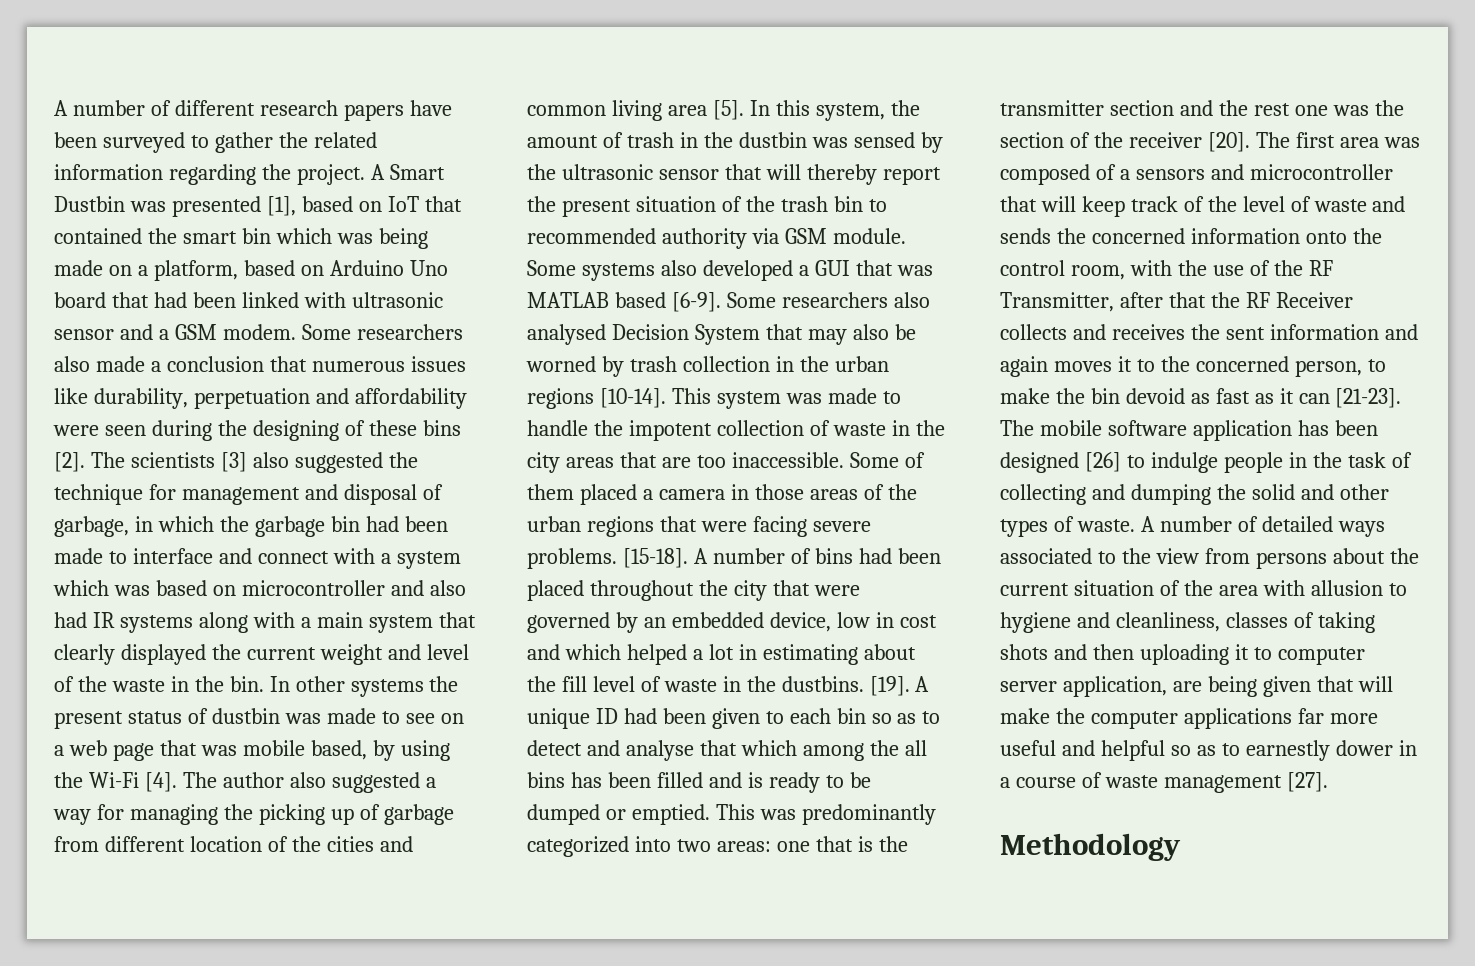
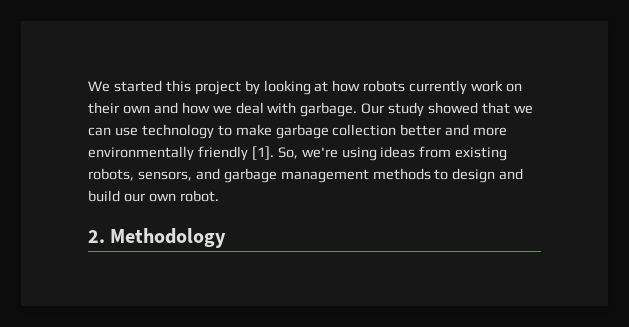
[54,100,452,121] [54,132,377,153] [54,164,445,185] [54,196,462,217] [54,228,428,249] [54,260,448,281] [54,292,443,308] [54,324,463,340] [54,356,466,372] [54,388,467,409] [53,420,461,441] [54,452,418,473] [54,484,443,505] [54,516,448,537] [54,548,461,569] [53,580,466,596] [54,612,476,633] [54,644,469,665] [54,676,459,697] [54,708,464,729] [54,740,450,761] [54,772,436,793] [53,804,454,825] [54,836,413,852] [527,100,920,121] [527,132,943,153] [527,164,941,185] [527,196,887,217] [527,228,906,249] [527,260,933,281] [527,292,930,312] [527,324,916,345] [526,356,889,377] [527,388,901,409] [527,420,945,441] [527,452,925,473] [527,484,917,505] [527,516,871,537] [527,548,941,569] [527,580,860,601] [527,612,937,633] [527,644,916,665] [527,676,930,696] [527,708,941,729] [527,740,927,761] [527,772,871,793] [527,804,936,825] [527,836,908,857] [1000,100,1404,116] [1000,132,1420,152] [1000,164,1393,185] [1000,196,1406,217] [1000,228,1382,244] [1000,260,1333,280] [1000,292,1353,312] [1000,324,1418,340] [1000,356,1386,377] [1000,388,1402,408] [1000,420,1378,441] [1000,452,1412,473] [1000,484,1389,505] [1000,516,1385,537] [1000,548,1419,569] [1000,580,1407,596] [1000,612,1375,633] [1000,644,1365,665] [1000,676,1393,697] [1000,708,1378,729] [1000,740,1417,761] [1000,772,1328,793] A number of different research papers have been surveyed to gather the related information regarding the project. A Smart Dustbin was presented [1], based on IoT that contained the smart bin which was being made on a platform, based on Arduino Uno board that had been linked with ultrasonic sensor and a GSM modem. Some researchers also made a conclusion that numerous issues like durability, perpetuation and affordability were seen during the designing of these bins [2]. The scientists [3] also suggested the technique for management and disposal of garbage, in which the garbage bin had been made to interface and connect with a system which was based on microcontroller and also had IR systems along with a main system that clearly displayed the current weight and level of the waste in the bin. In other systems the present status of dustbin was made to see on a web page that was mobile based, by using the Wi-Fi [4]. The author also suggested a way for managing the picking up of garbage from different location of the cities and common living area [5]. In this system, the amount of trash in the dustbin was sensed by the ultrasonic sensor that will thereby report the present situation of the trash bin to recommended authority via GSM module. Some systems also developed a GUI that was MATLAB based [6-9]. Some researchers also analysed Decision System that may also be worned by trash collection in the urban regions [10-14]. This system was made to handle the impotent collection of waste in the city areas that are too inaccessible. Some of them placed a camera in those areas of the urban regions that were facing severe problems. [15-18]. A number of bins had been placed throughout the city that were governed by an embedded device, low in cost and which helped a lot in estimating about the fill level of waste in the dustbins. [19]. A unique ID had been given to each bin so as to detect and analyse that which among the all bins has been filled and is ready to be dumped or emptied. This was predominantly categorized into two areas: one that is the transmitter section and the rest one was the section of the receiver [20]. The first area was composed of a sensors and microcontroller that will keep track of the level of waste and sends the concerned information onto the control room, with the use of the RF Transmitter, after that the RF Receiver collects and receives the sent information and again moves it to the concerned person, to make the bin devoid as fast as it can [21-23]. The mobile software application has been designed [26] to indulge people in the task of collecting and dumping the solid and other types of waste. A number of detailed ways associated to the view from persons about the current situation of the area with allusion to hygiene and cleanliness, classes of taking shots and then uploading it to computer server application, are being given that will make the computer applications far more useful and helpful so as to earnestly dower in a course of waste management [27]. // -> [88,80,523,95] [88,102,533,117] [88,124,508,139] [88,146,508,161] [88,168,524,183] [88,190,219,202] [88,230,105,243] We started this project by looking at how robots currently work on their own and how we deal with garbage. Our study showed that we can use technology to make garbage collection better and more environmentally friendly [1]. So, we're using ideas from existing robots, sensors, and garbage management methods to design and build our own robot. // 2.

